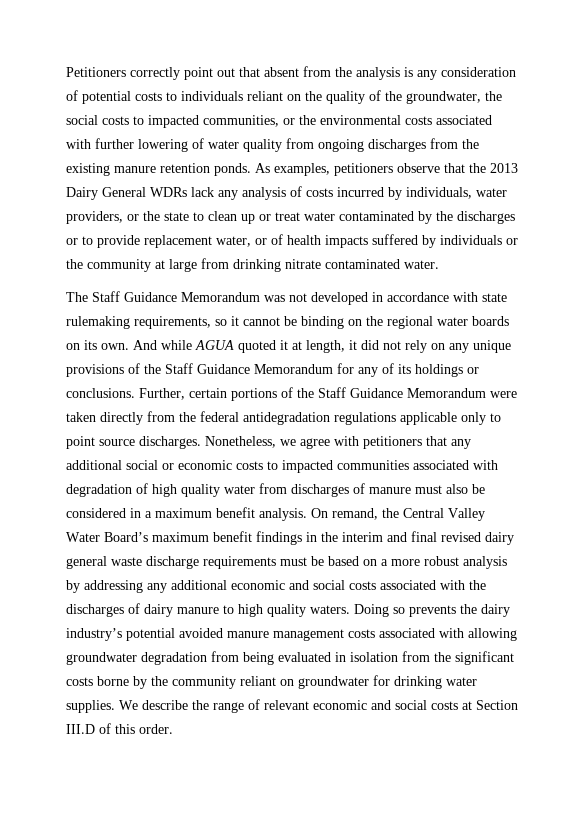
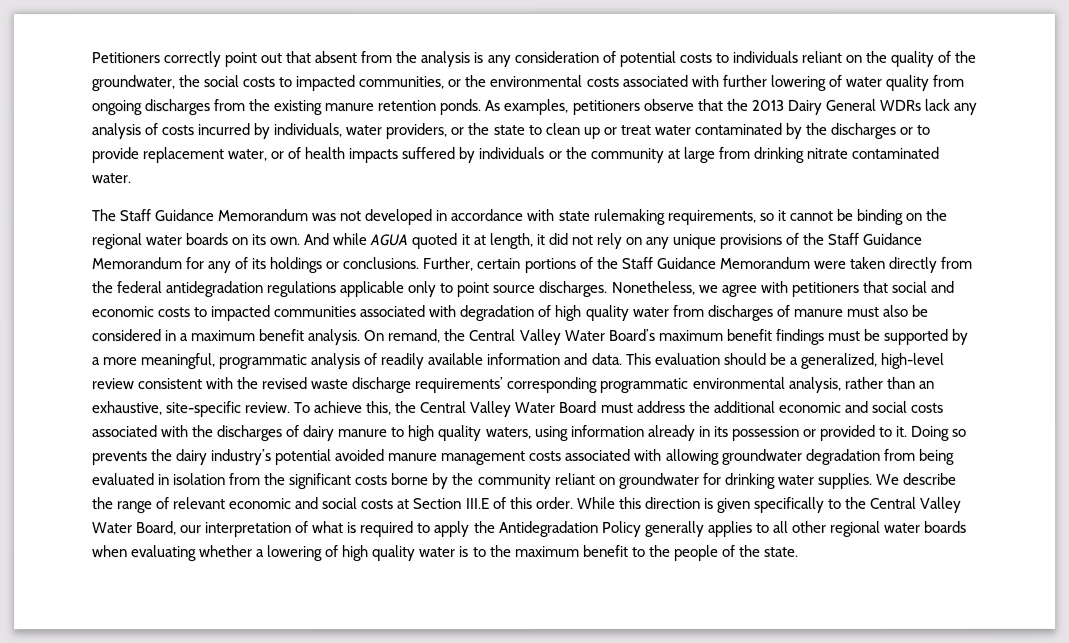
[451,439,471,449] [66,460,174,470] any additional social or -> [890,280,954,293] social and
[306,531,514,545] [66,556,507,569] [66,580,167,593] in the interim and final revised dairy general waste discharge requirements must be based on a more robust analysis by addressing any -> [827,328,969,345] [92,352,945,370] [92,376,935,394] [92,400,711,418] must be supported by a more meaningful, programmatic analysis of readily available information and data. This evaluation should be a generalized, high-level review consistent with the revised waste discharge requirements’ corresponding programmatic environmental analysis, rather than an exhaustive, site-specific review. To achieve this, the Central Valley Water Board must address the
[310,605,350,614] waters. -> [485,424,908,442] waters, using information already in its possession or provided to it.
[66,724,95,734] III.D -> [465,498,490,510] III.E
(173, 729) none -> [576,496,963,513] [92,520,967,538] [92,544,799,562] While this direction is given specifically to the Central Valley Water Board, our interpretation of what is required to apply the Antidegradation Policy generally applies to all other regional water boards when evaluating whether a lowering of high quality water is to the maximum benefit to the people of the state.

